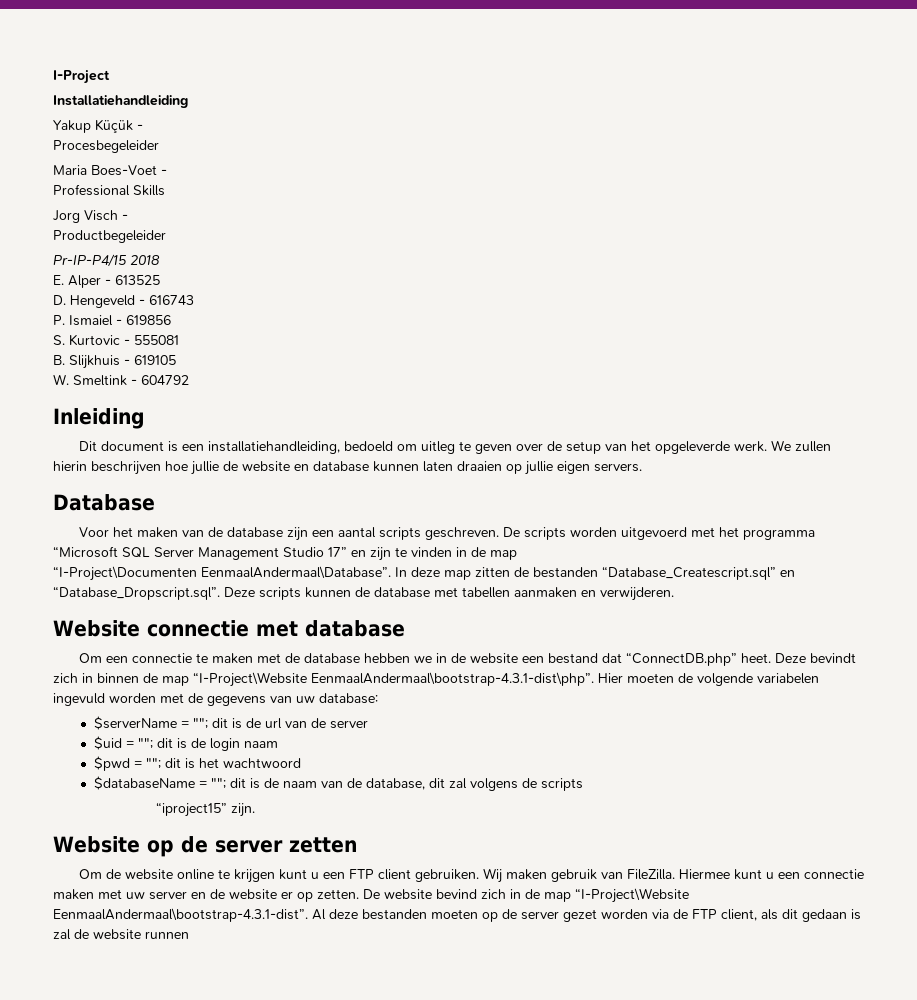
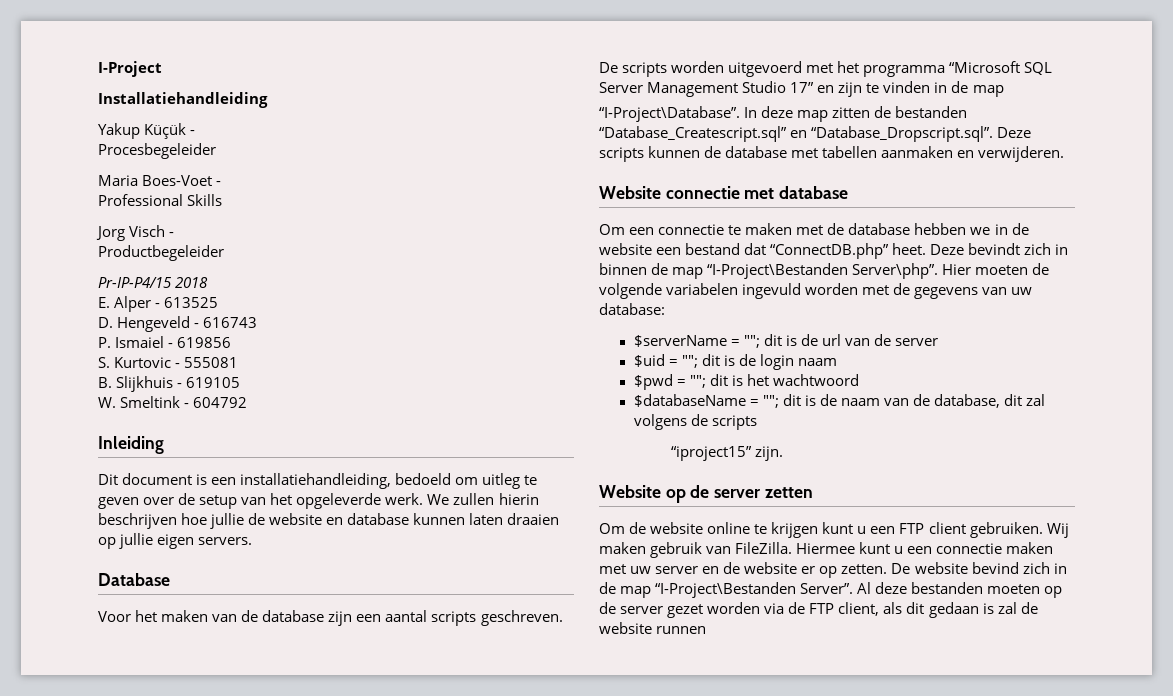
[53,566,391,581] “I-Project\Documenten EenmaalAndermaal\Database”. -> [599,106,740,122] “I-Project\Database”.
[193,672,594,687] “I-Project\Website EenmaalAndermaal\bootstrap-4.3.1-dist\php”. -> [707,263,939,279] “I-Project\Bestanden Server\php”.
[575,888,689,903] [53,908,308,922] “I-Project\Website EenmaalAndermaal\bootstrap-4.3.1-dist”. -> [655,582,854,598] “I-Project\Bestanden Server”.

